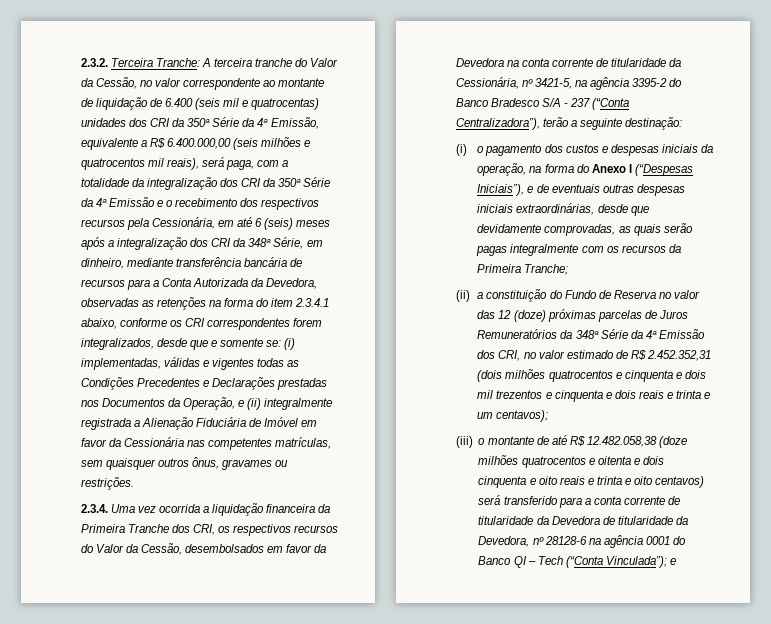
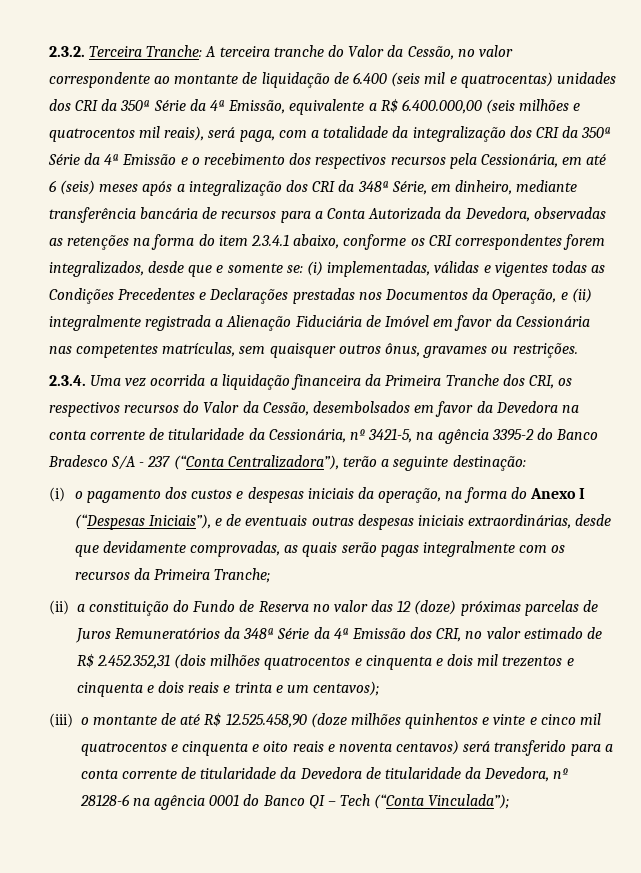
[586,436,657,447] 12.482.058,38 -> [225,713,307,728] 12.525.458,90
[521,456,664,468] quatrocentos e oitenta e dois -> [405,713,602,729] [80,742,178,756] quinhentos e vinte e cinco mil quatrocentos e
[596,476,654,485] trinta e oito -> [338,742,392,752] noventa
[670,558,677,565] e -> (510, 801) none

